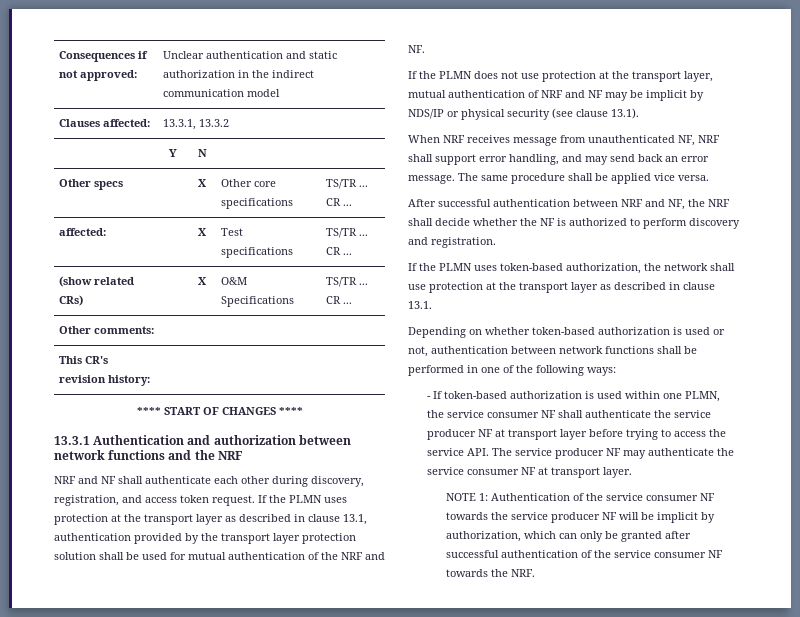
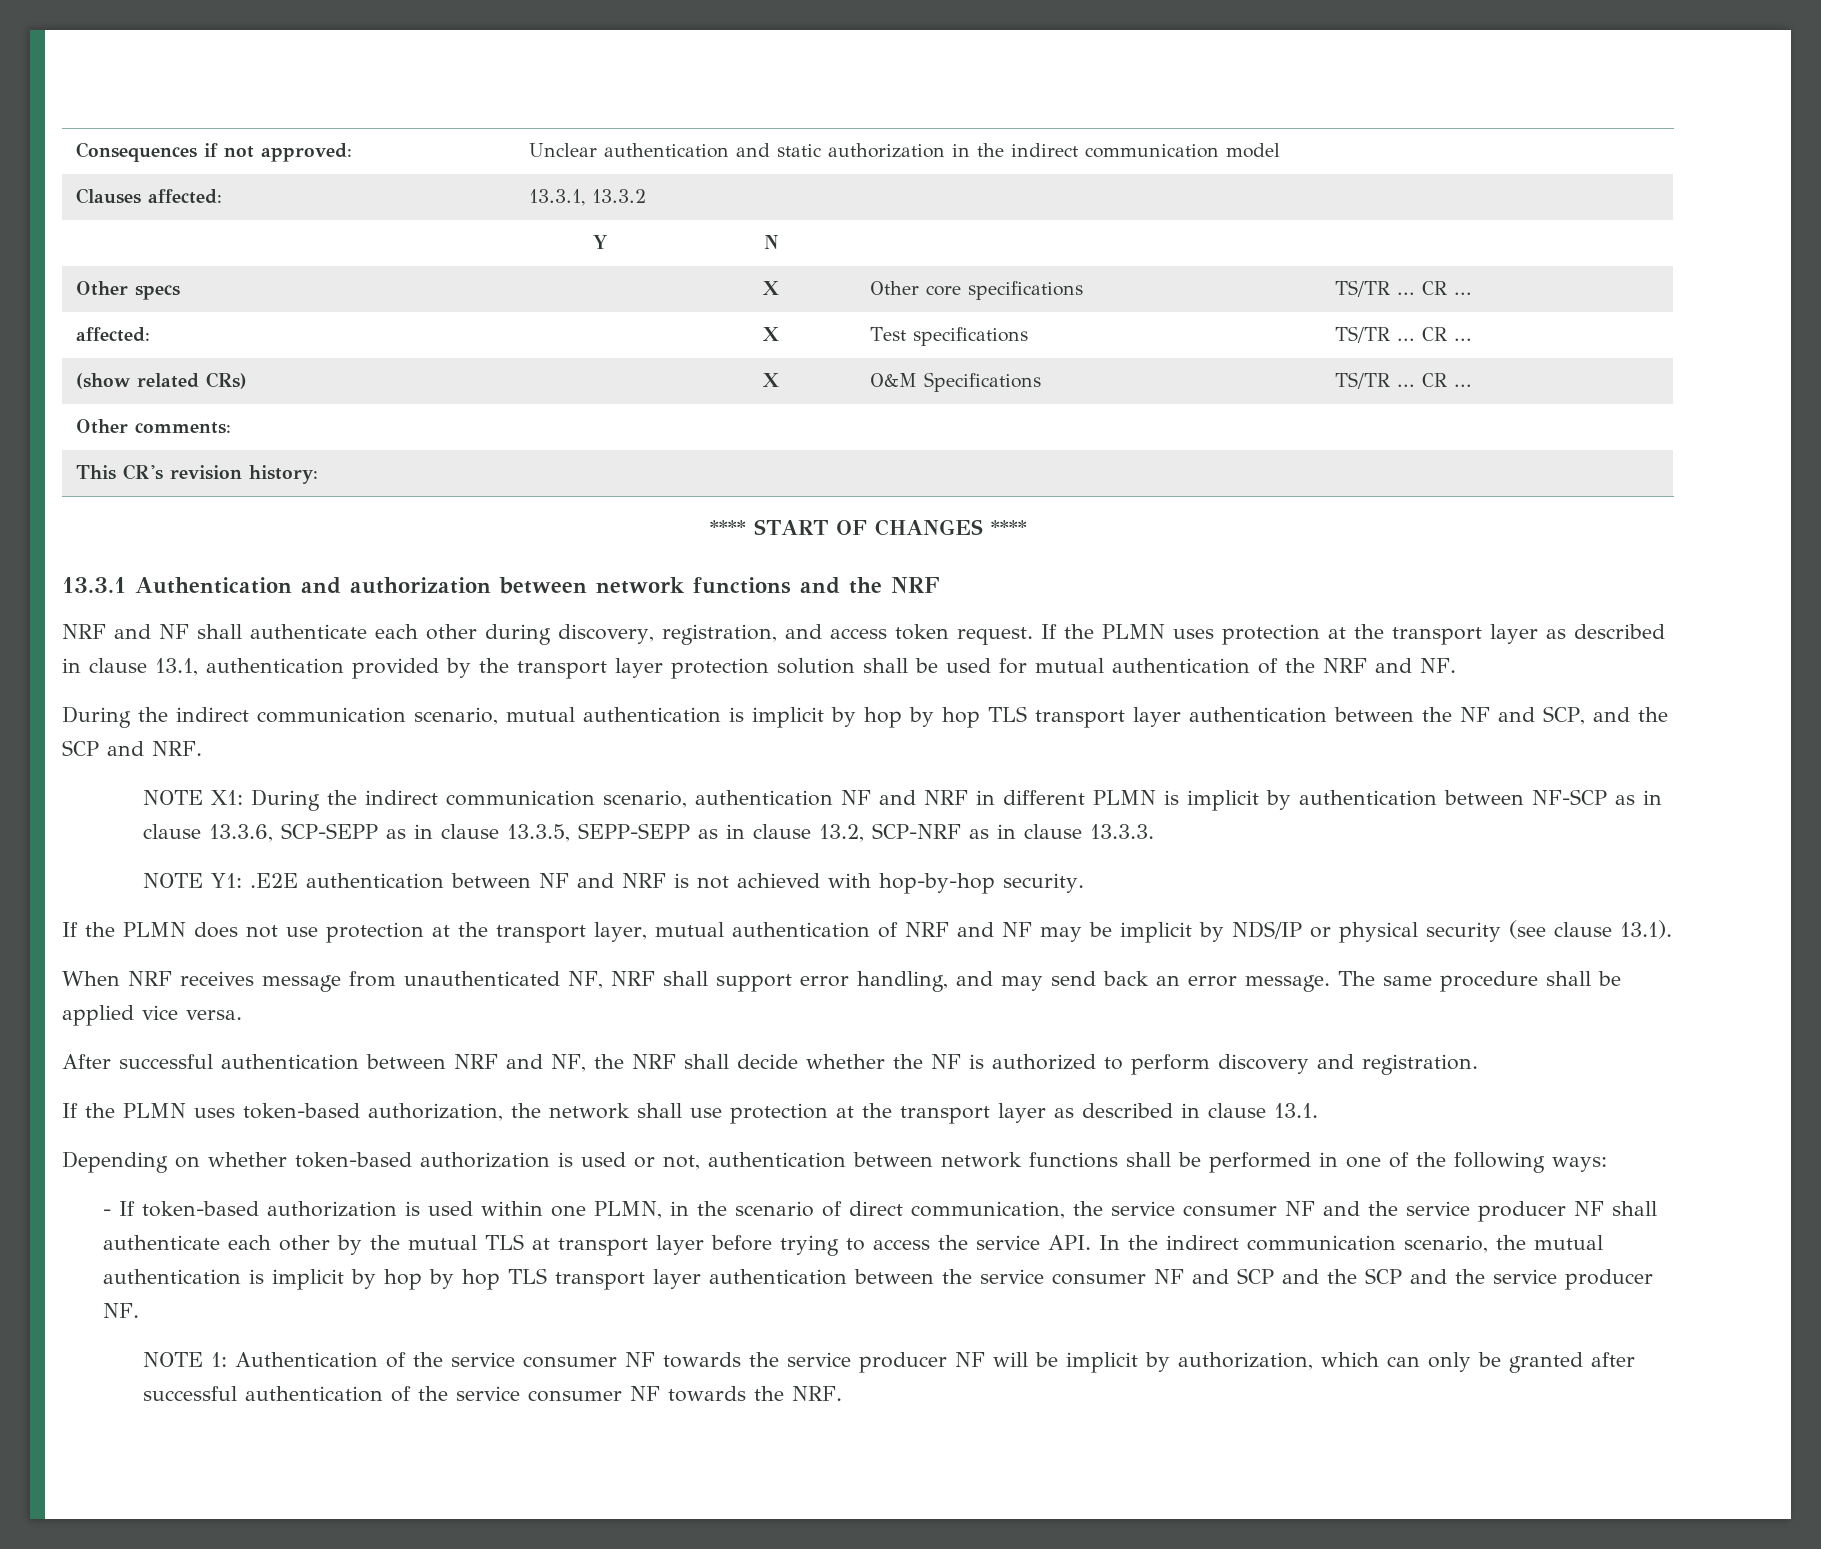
(425, 49) none -> [62,706,1668,728] [62,740,202,756] [143,789,1663,811] [143,823,1155,842] [143,873,1085,894] // During the indirect communication scenario, mutual authentication is implicit by hop by hop TLS transport layer authentication between the NF and SCP, and the SCP and NRF. // NOTE X1: During the indirect communication scenario, authentication NF and NRF in different PLMN is implicit by authentication between NF-SCP as in clause 13.3.6, SCP-SEPP as in clause 13.3.5, SEPP-SEPP as in clause 13.2, SCP-NRF as in clause 13.3.3. // NOTE Y1: .E2E authentication between NF and NRF is not achieved with hop-by-hop security.
[427,410,712,418] [427,429,494,440] the service consumer NF shall authenticate the service producer NF -> [669,1201,1657,1222] [102,1234,524,1255] in the scenario of direct communication, the service consumer NF and the service producer NF shall authenticate each other by the mutual TLS
[492,448,735,459] [427,467,633,478] The service producer NF may authenticate the service consumer NF at transport layer. -> [1098,1235,1603,1253] [102,1268,1653,1290] [102,1303,139,1318] In the indirect communication scenario, the mutual authentication is implicit by hop by hop TLS transport layer authentication between the service consumer NF and SCP and the SCP and the service producer NF.

